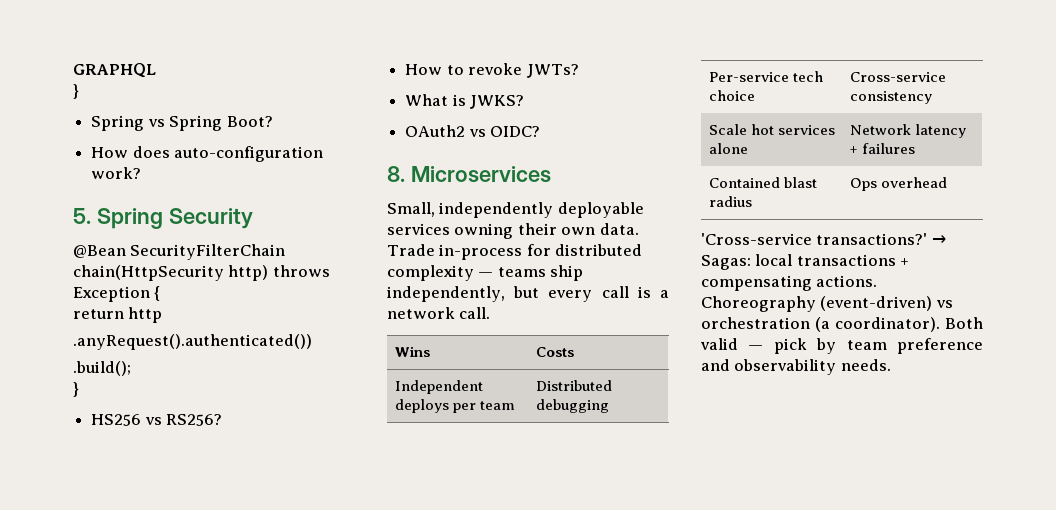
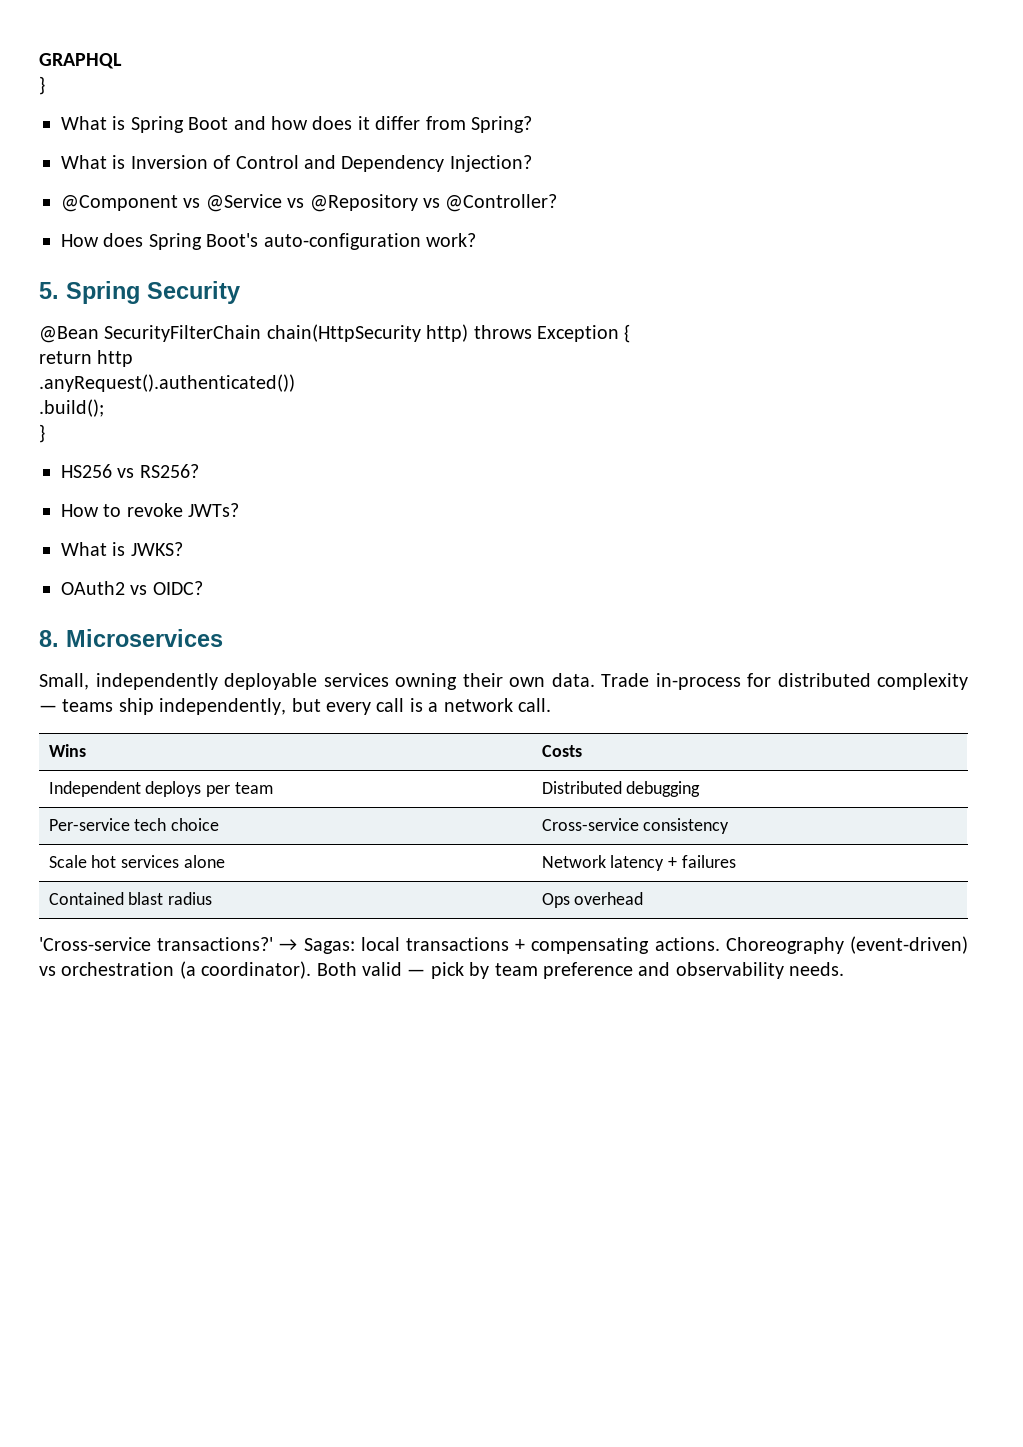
[91,115,273,131] Spring vs Spring Boot? -> [61,116,532,133] [61,155,532,172] [61,194,558,212] What is Spring Boot and how does it differ from Spring? // What is Inversion of Control and Dependency Injection? // @Component vs @Service vs @Repository vs @Controller?
(170, 152) none -> [148,233,259,250] Spring Boot's

